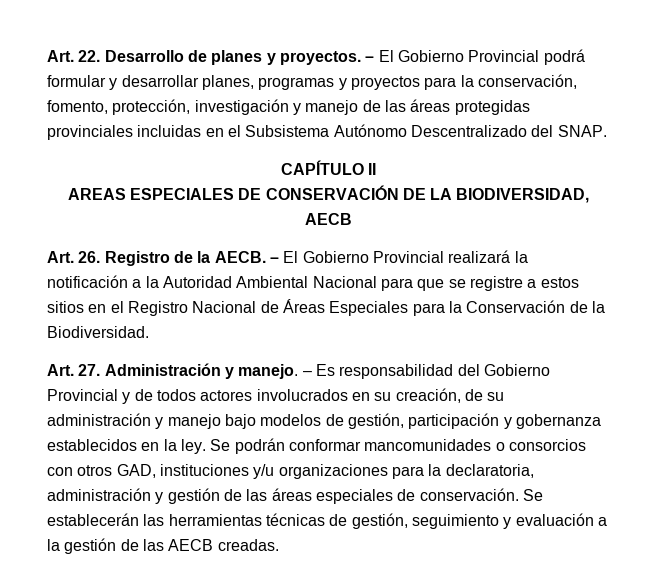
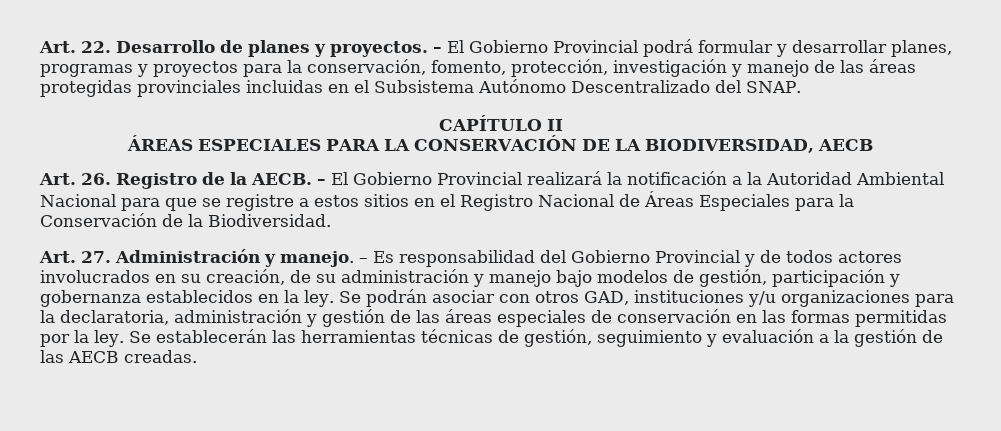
[67,188,262,200] AREAS ESPECIALES DE -> [127,135,410,151] ÁREAS ESPECIALES PARA LA
[288,439,586,451] conformar mancomunidades o consorcios -> [431,290,495,303] asociar
[419,488,519,501] conservación. -> [617,309,947,327] [40,330,124,347] conservación en las formas permitidas por la ley.

